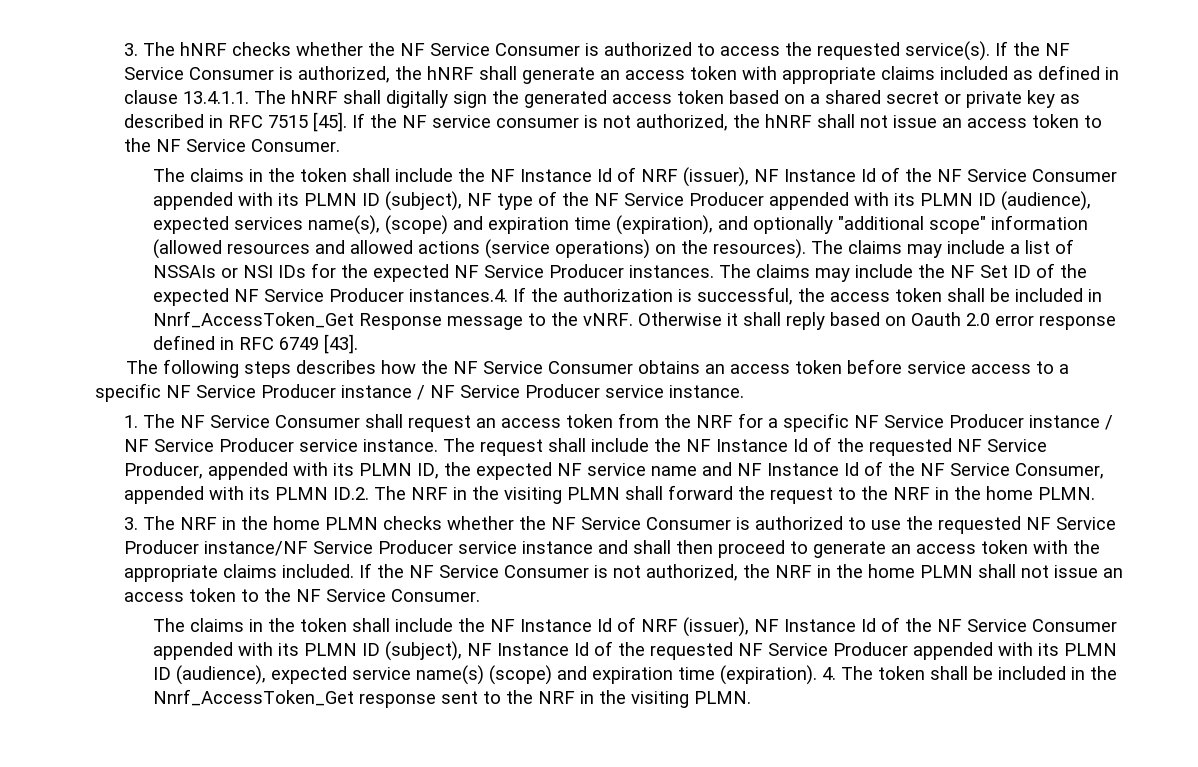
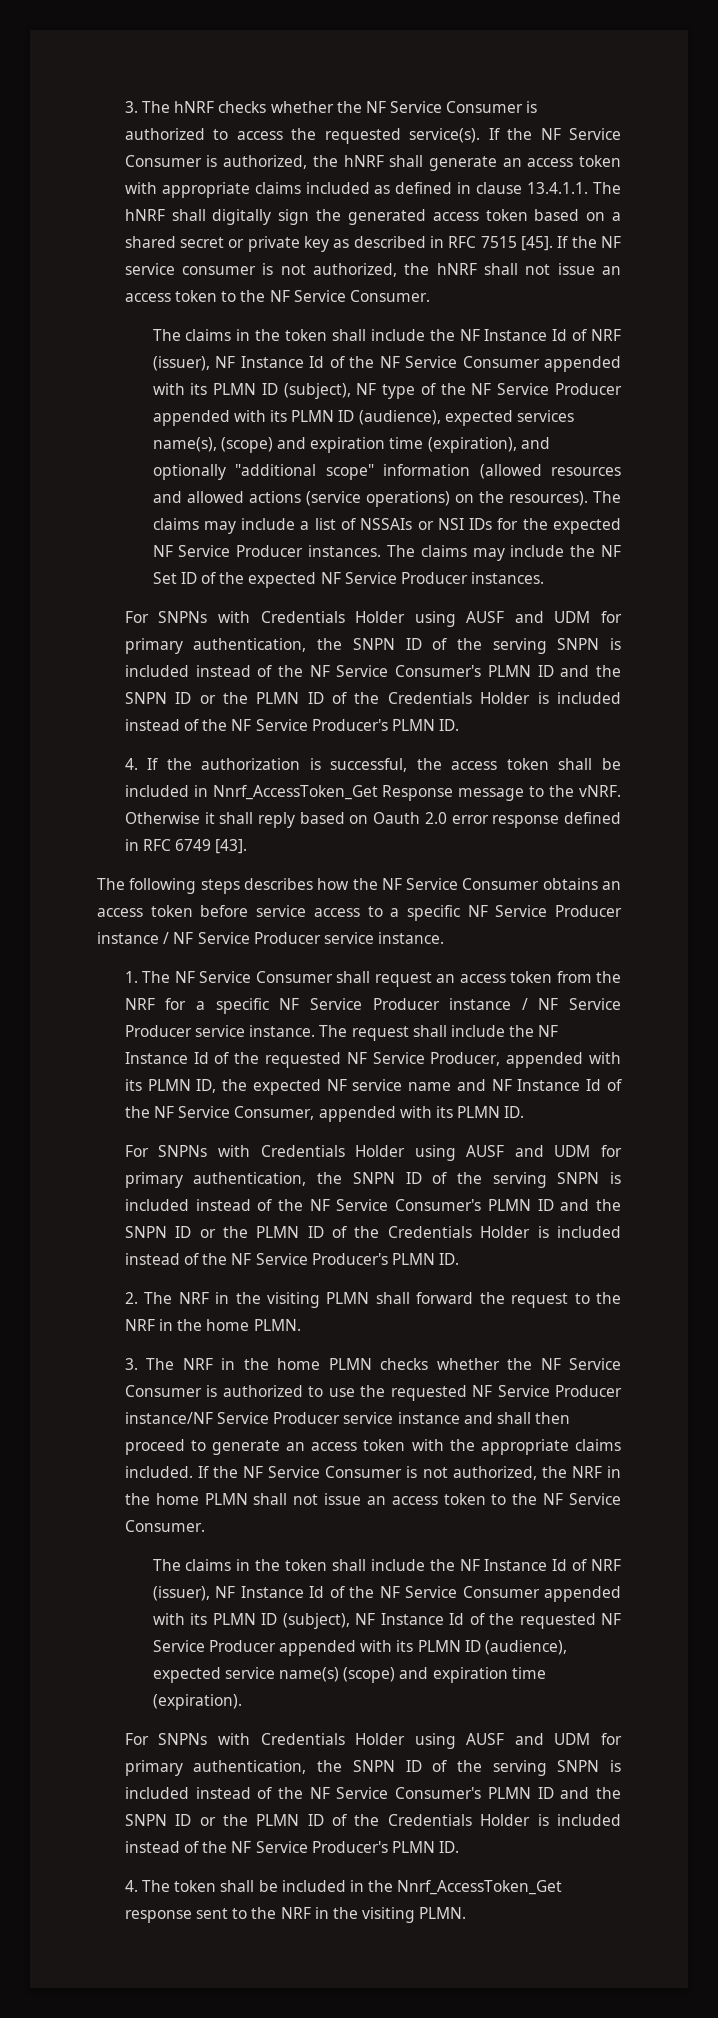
[409,289,509,302] instances.4. -> [471,572,545,584] [124,611,622,627] [124,638,622,654] [124,665,621,677] [124,692,621,704] [124,719,460,731] [124,758,138,770] instances. // For SNPNs with Credentials Holder using AUSF and UDM for primary authentication, the SNPN ID of the serving SNPN is included instead of the NF Service Consumer's PLMN ID and the SNPN ID or the PLMN ID of the Credentials Holder is included instead of the NF Service Producer's PLMN ID. // 4.
[333,487,370,500] ID.2. -> [504,1106,525,1118] [124,1145,622,1161] [124,1172,622,1188] [124,1199,621,1211] [124,1226,621,1238] [124,1253,460,1265] [124,1292,138,1304] ID. // For SNPNs with Credentials Holder using AUSF and UDM for primary authentication, the SNPN ID of the serving SNPN is included instead of the NF Service Consumer's PLMN ID and the SNPN ID or the PLMN ID of the Credentials Holder is included instead of the NF Service Producer's PLMN ID. // 2.
(818, 675) none -> [124,1733,622,1749] [124,1760,622,1776] [124,1787,621,1799] [124,1814,621,1826] [124,1841,460,1853] // For SNPNs with Credentials Holder using AUSF and UDM for primary authentication, the SNPN ID of the serving SNPN is included instead of the NF Service Consumer's PLMN ID and the SNPN ID or the PLMN ID of the Credentials Holder is included instead of the NF Service Producer's PLMN ID. //

